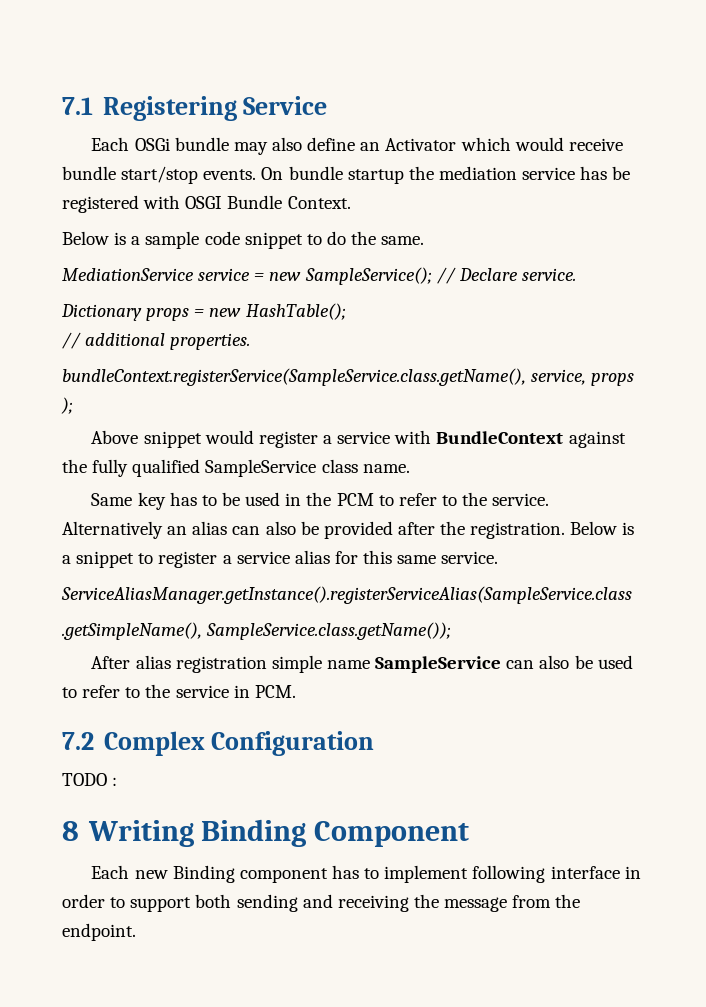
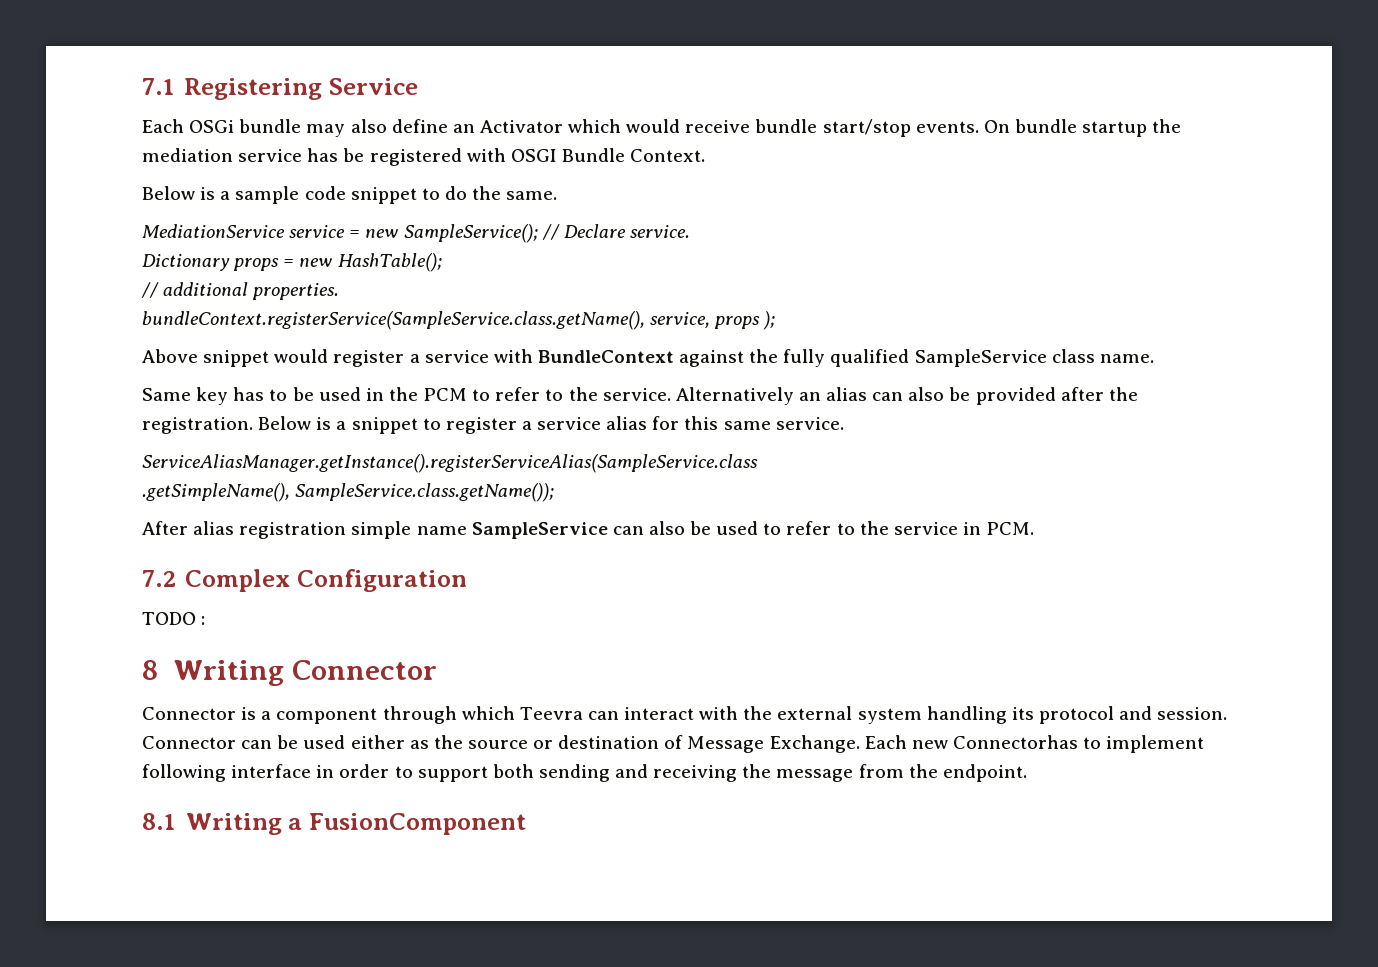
[201,819,470,847] [91,865,359,883] Binding Component // Each new Binding component has -> [291,660,437,680] [142,706,1228,724] [142,735,1078,753] Connector // Connector is a component through which Teevra can interact with the external system handling its protocol and session. Connector can be used either as the source or destination of Message Exchange. Each new Connectorhas
(136, 932) none -> [142,813,527,835] // 8.1 Writing a FusionComponent

